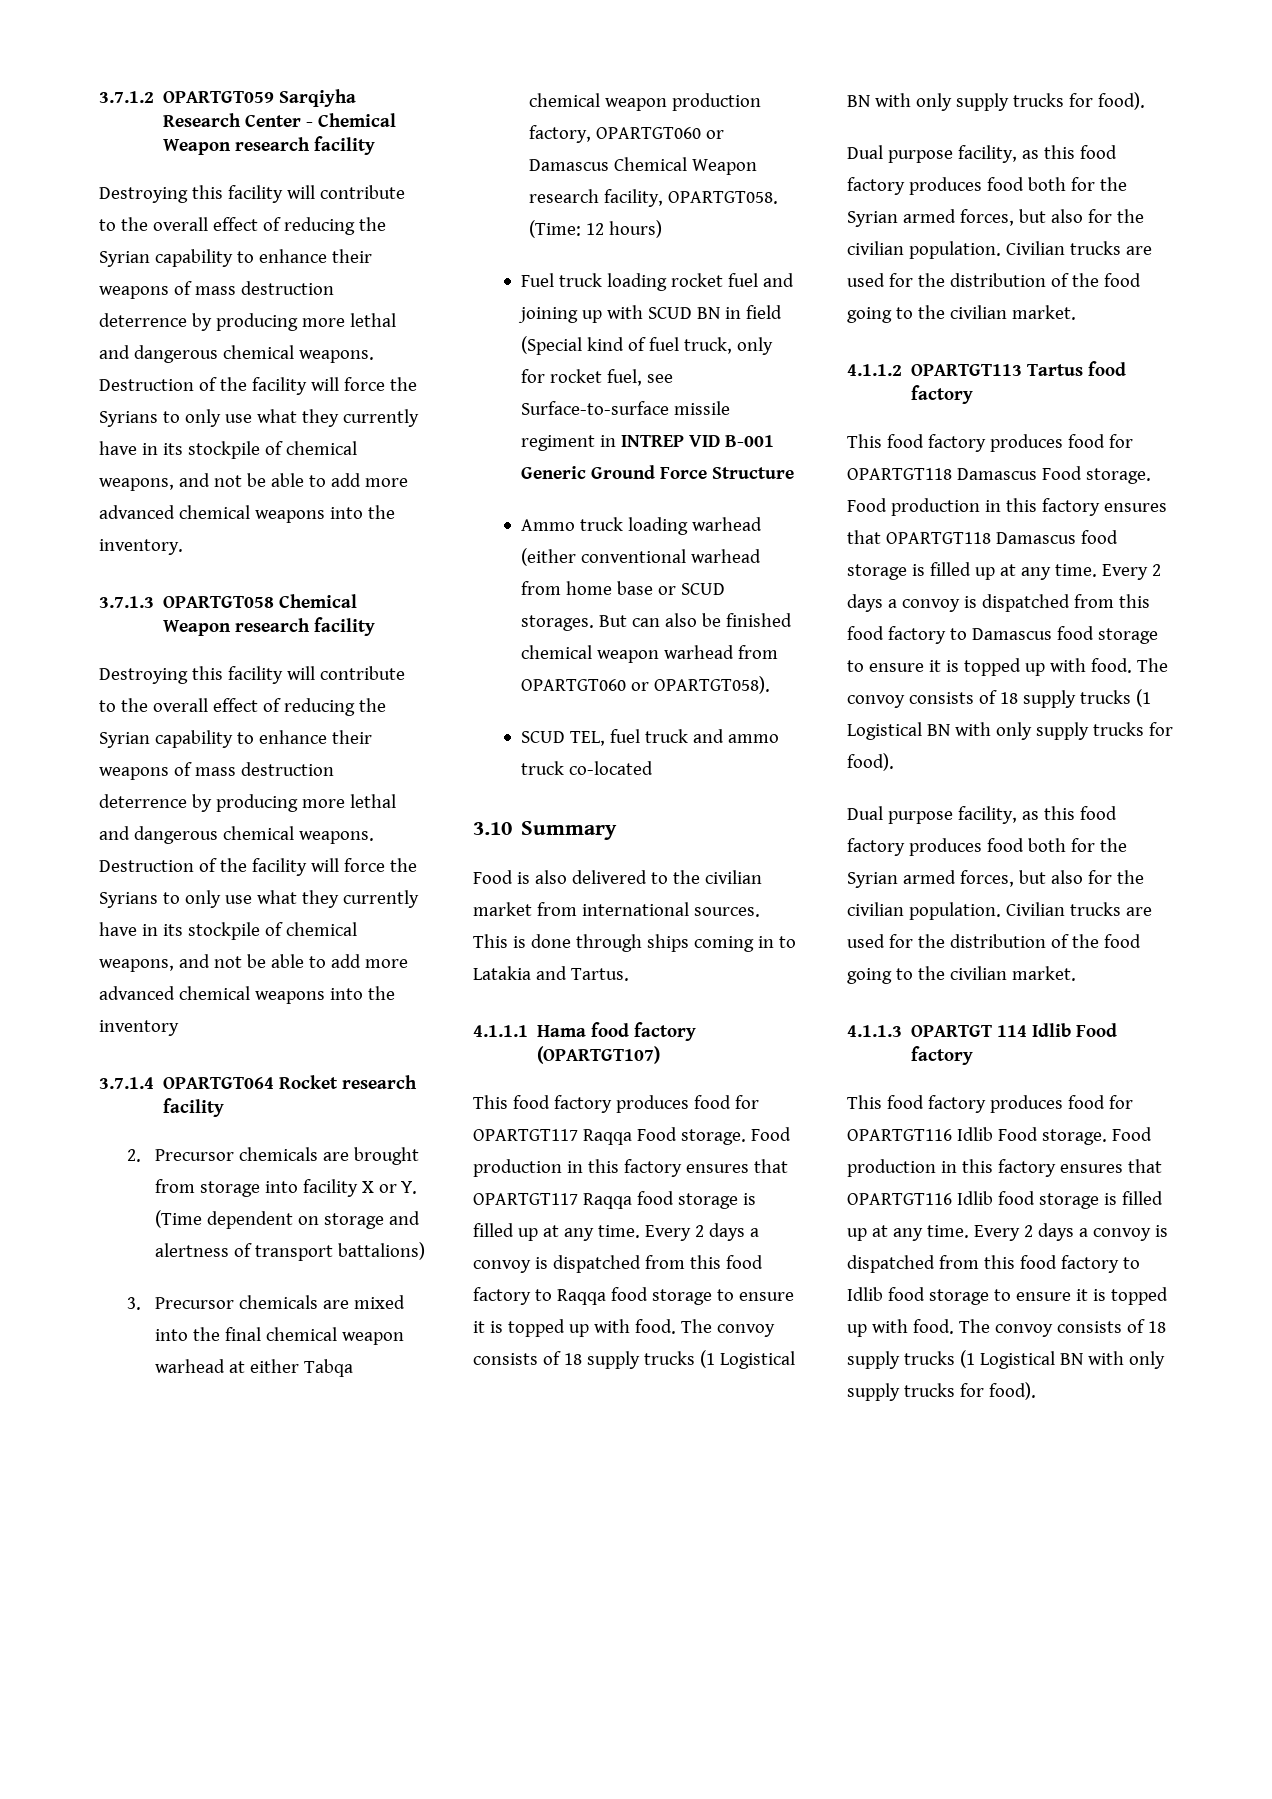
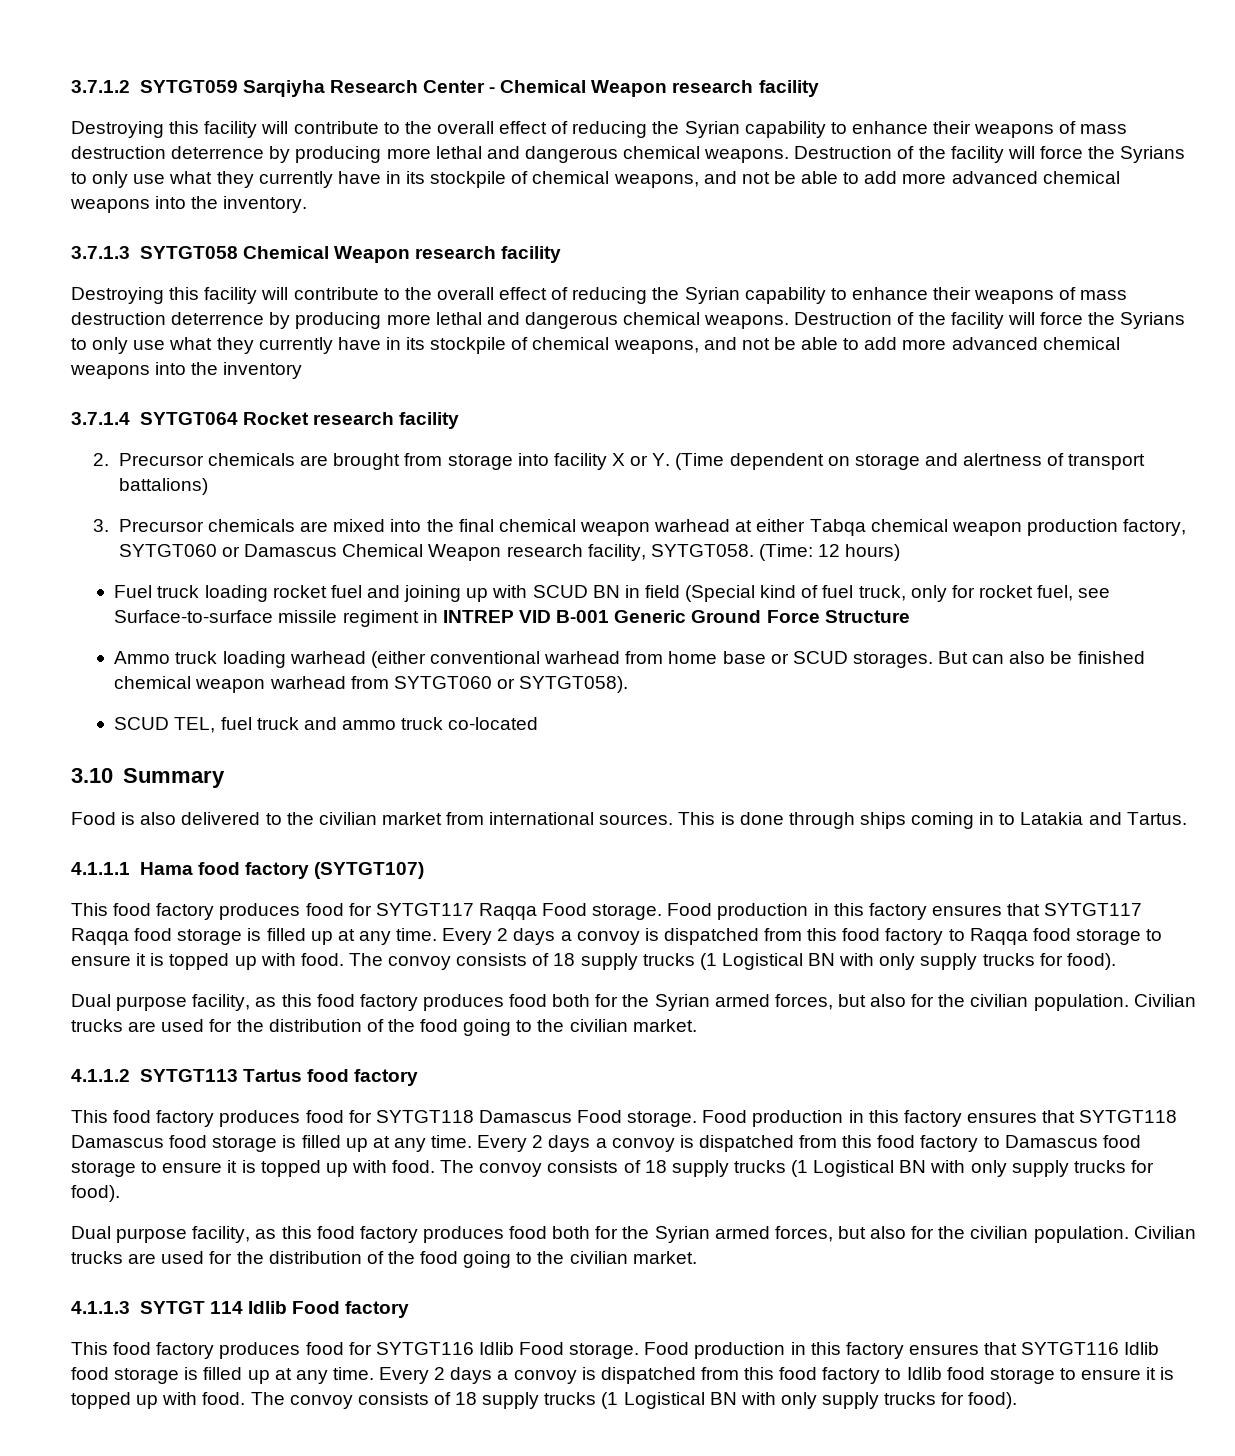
[163,91,275,103] OPARTGT059 -> [139,80,238,93] SYTGT059
[163,596,275,608] OPARTGT058 -> [139,246,238,259] SYTGT058
[163,1077,275,1089] OPARTGT064 -> [139,412,238,425] SYTGT064
[595,127,701,139] OPARTGT060 -> [118,544,217,557] SYTGT060
[667,191,778,204] OPARTGT058. -> [650,544,754,557] SYTGT058.
[521,676,771,694] OPARTGT060 or OPARTGT058). -> [393,676,629,693] SYTGT060 or SYTGT058).
[537,1046,661,1064] [473,1095,759,1113] [473,1129,578,1141] (OPARTGT107) // This food factory produces food for OPARTGT117 -> [313,862,424,879] [71,903,474,920] (SYTGT107) // This food factory produces food for SYTGT117
[473,1193,578,1205] OPARTGT117 -> [1044,903,1143,916] SYTGT117
[911,364,1023,376] OPARTGT113 -> [139,1069,238,1082] SYTGT113
[847,468,952,480] OPARTGT118 -> [375,1110,474,1123] SYTGT118
[885,532,991,544] OPARTGT118 -> [1079,1110,1178,1123] SYTGT118
[911,1025,993,1037] OPARTGT -> [139,1301,205,1314] SYTGT
[847,1129,952,1141] OPARTGT116 -> [375,1342,474,1355] SYTGT116
[847,1193,952,1205] OPARTGT116 -> [1021,1342,1120,1355] SYTGT116

